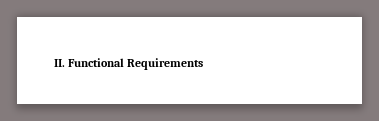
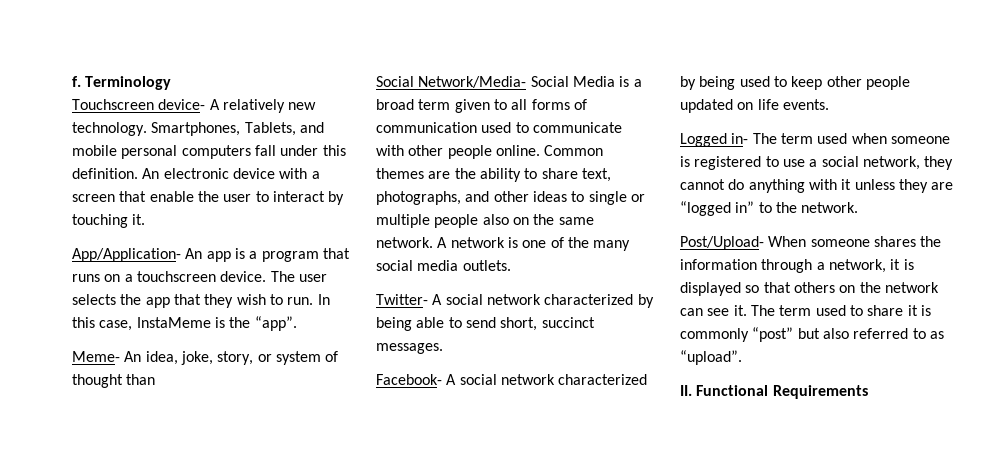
(54, 63) none -> [72,76,172,90] [72,99,317,113] [72,122,324,136] [72,145,346,159] [72,168,320,179] [72,191,345,205] [72,214,146,228] [72,248,350,262] [72,271,327,282] [72,294,330,308] [72,316,297,331] [72,351,339,365] [72,374,156,388] [376,76,642,88] [376,99,587,113] [376,122,622,133] [376,145,604,159] [376,168,611,182] [376,191,645,205] [376,214,594,228] [376,237,631,251] [376,260,511,271] [376,294,654,308] [376,317,595,331] [376,343,443,354] [376,374,648,385] [680,76,910,90] [680,99,829,113] [680,133,950,147] [680,156,954,170] [680,179,954,193] [680,201,859,216] [680,236,942,250] [680,259,914,273] [680,282,939,296] [680,305,931,316] [680,327,944,342] [680,350,742,365] f. Terminology // Touchscreen device- A relatively new technology. Smartphones, Tablets, and mobile personal computers fall under this definition. An electronic device with a screen that enable the user to interact by touching it. // App/Application- An app is a program that runs on a touchscreen device. The user selects the app that they wish to run. In this case, InstaMeme is the “app”. // Meme- An idea, joke, story, or system of thought than // Social Network/Media- Social Media is a broad term given to all forms of communication used to communicate with other people online. Common themes are the ability to share text, photographs, and other ideas to single or multiple people also on the same network. A network is one of the many social media outlets. // Twitter- A social network characterized by being able to send short, succinct messages. // Facebook- A social network characterized by being used to keep other people updated on life events. // Logged in- The term used when someone is registered to use a social network, they cannot do anything with it unless they are “logged in” to the network. // Post/Upload- When someone shares the information through a network, it is displayed so that others on the network can see it. The term used to share it is commonly “post” but also referred to as “upload”. //

